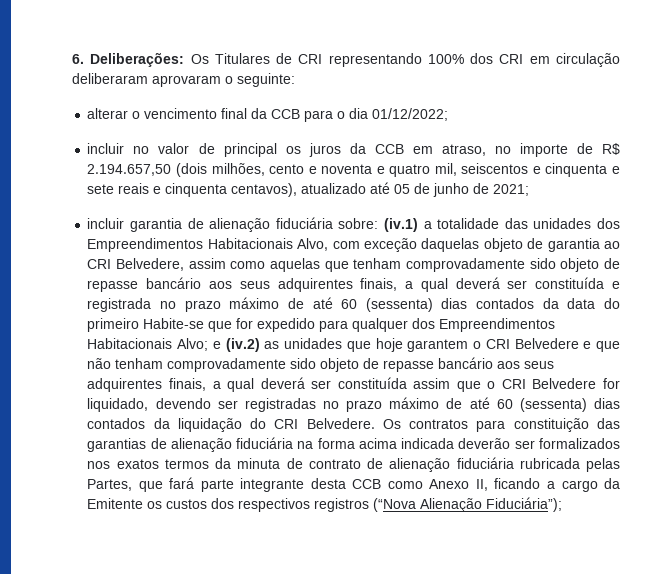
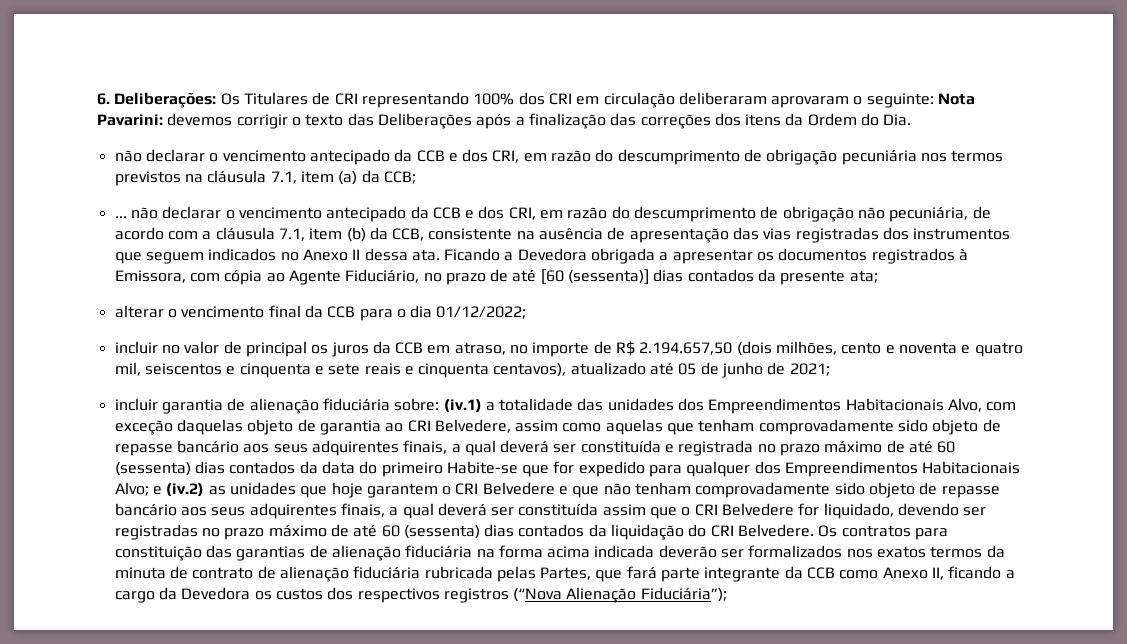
(295, 80) none -> [938,93,976,105] [97,113,912,129] [114,149,1004,165] [114,170,416,186] [114,206,991,222] [114,227,1011,243] [114,248,969,264] [114,269,878,285] Nota Pavarini: devemos corrigir o texto das Deliberações após a finalização das correções dos itens da Ordem do Dia. // não declarar o vencimento antecipado da CCB e dos CRI, em razão do descumprimento de obrigação pecuniária nos termos previstos na cláusula 7.1, item (a) da CCB; // ... não declarar o vencimento antecipado da CCB e dos CRI, em razão do descumprimento de obrigação não pecuniária, de acordo com a cláusula 7.1, item (b) da CCB, consistente na ausência de apresentação das vias registradas dos instrumentos que seguem indicados no Anexo II dessa ata. Ficando a Devedora obrigada a apresentar os documentos registrados à Emissora, com cópia ao Agente Fiduciário, no prazo de até [60 (sessenta)] dias contados da presente ata;
[310,478,346,489] desta -> [784,566,803,579] da
[87,498,144,509] Emitente -> [181,587,251,600] Devedora

